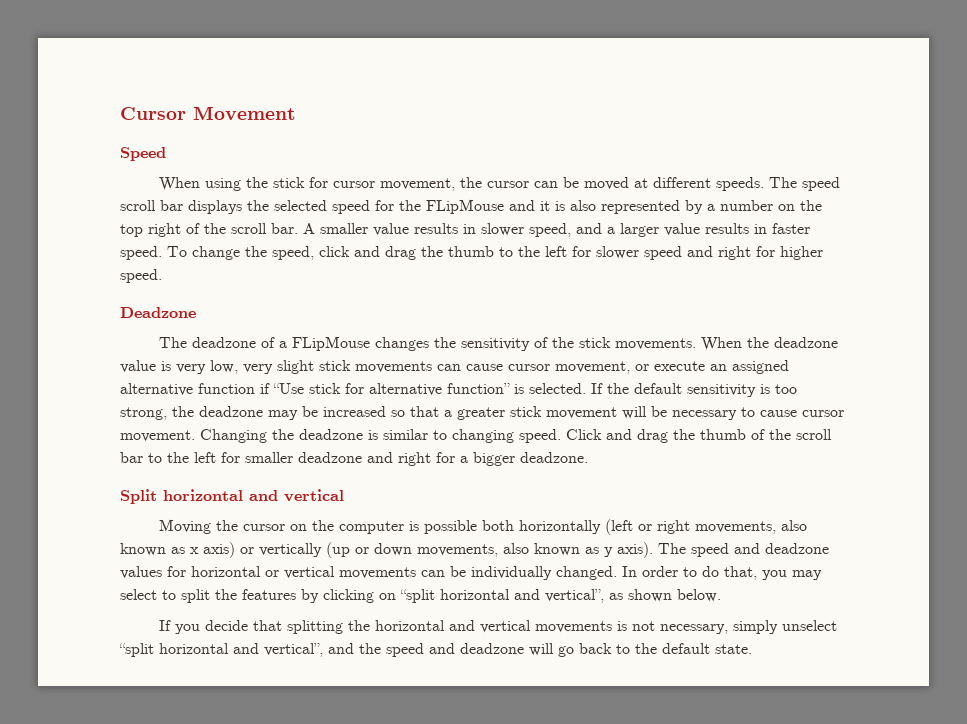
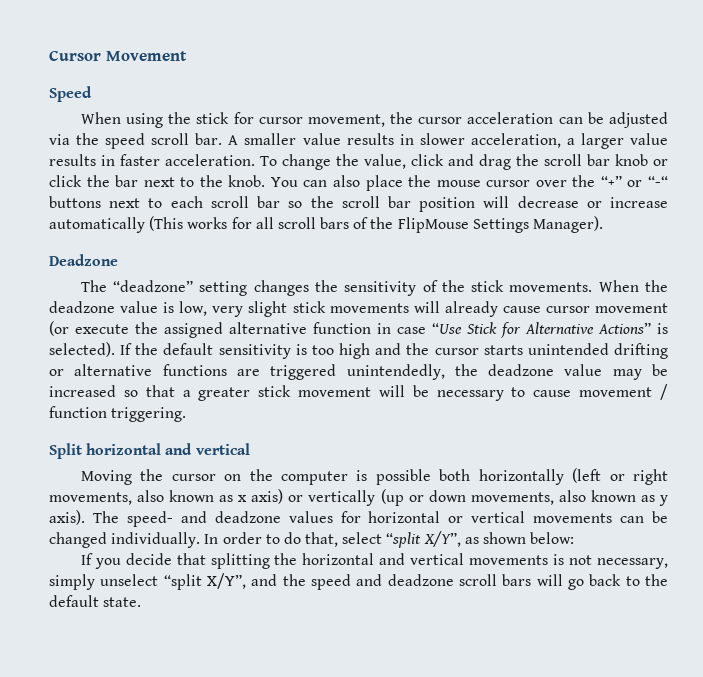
[533,177,840,191] [120,199,822,214] [120,223,226,237] can be moved at different speeds. The speed scroll bar displays the selected speed for the FLipMouse and it is also represented by a number on the top right of the -> [467,112,668,128] [49,133,146,149] acceleration can be adjusted via the speed
[529,223,602,237] speed, and -> [470,133,561,148] acceleration,
[120,246,162,260] speed. -> [165,154,255,166] acceleration.
[272,246,314,260] speed, -> [364,154,406,169] value,
[448,246,823,260] [120,269,162,283] [120,307,196,318] [158,336,370,351] thumb to the left for slower speed and right for higher speed. // Deadzone // The deadzone of a FLipMouse -> [544,154,668,166] [49,175,668,191] [49,196,668,212] [49,216,604,233] [49,254,118,266] [80,280,248,296] scroll bar knob or click the bar next to the knob. You can also place the mouse cursor over the “+” or “-“ buttons next to each scroll bar so the scroll bar position will decrease or increase automatically (This works for all scroll bars of the FlipMouse Settings Manager). // Deadzone // The “deadzone” setting
[176,364,206,374] very -> (175, 307) none
[437,360,789,374] [120,383,586,396] can cause cursor movement, or execute an assigned alternative function if “Use stick for alternative function” is selected. -> [413,301,668,317] [49,321,668,338] [49,342,115,357] will already cause cursor movement (or execute the assigned alternative function in case “Use Stick for Alternative Actions” is selected).
[120,406,263,420] strong, the deadzone -> [339,343,668,359] [49,364,603,380] high and the cursor starts unintended drifting or alternative functions are triggered unintendedly, the deadzone value
[802,410,844,417] [120,429,832,443] [120,452,588,466] cursor movement. Changing the deadzone is similar to changing speed. Click and drag the thumb of the scroll bar to the left for smaller deadzone and right for a bigger deadzone. -> [579,384,668,400] [49,406,187,422] movement / function triggering.
[691,543,729,557] speed -> [126,511,173,527] speed-
[471,566,617,580] individually changed. -> [49,532,201,548] changed individually.
[762,570,822,580] [120,589,604,603] you may select to split the features by clicking on “split horizontal and vertical”, -> [342,531,461,548] select “split X/Y”,
[677,589,721,602] below. -> [530,532,575,544] below:
[159,643,323,657] horizontal and vertical”, -> [206,573,246,589] X/Y”,
(524, 648) none -> [458,574,532,586] scroll bars

